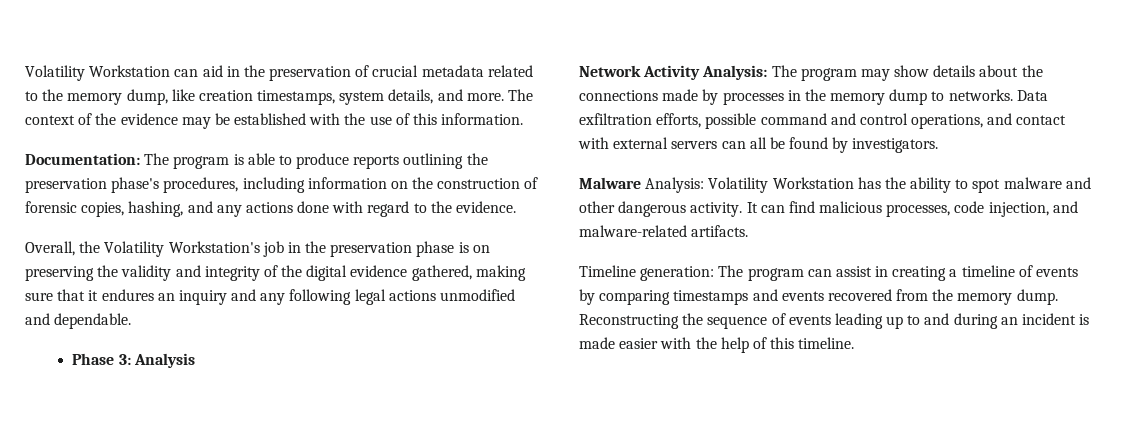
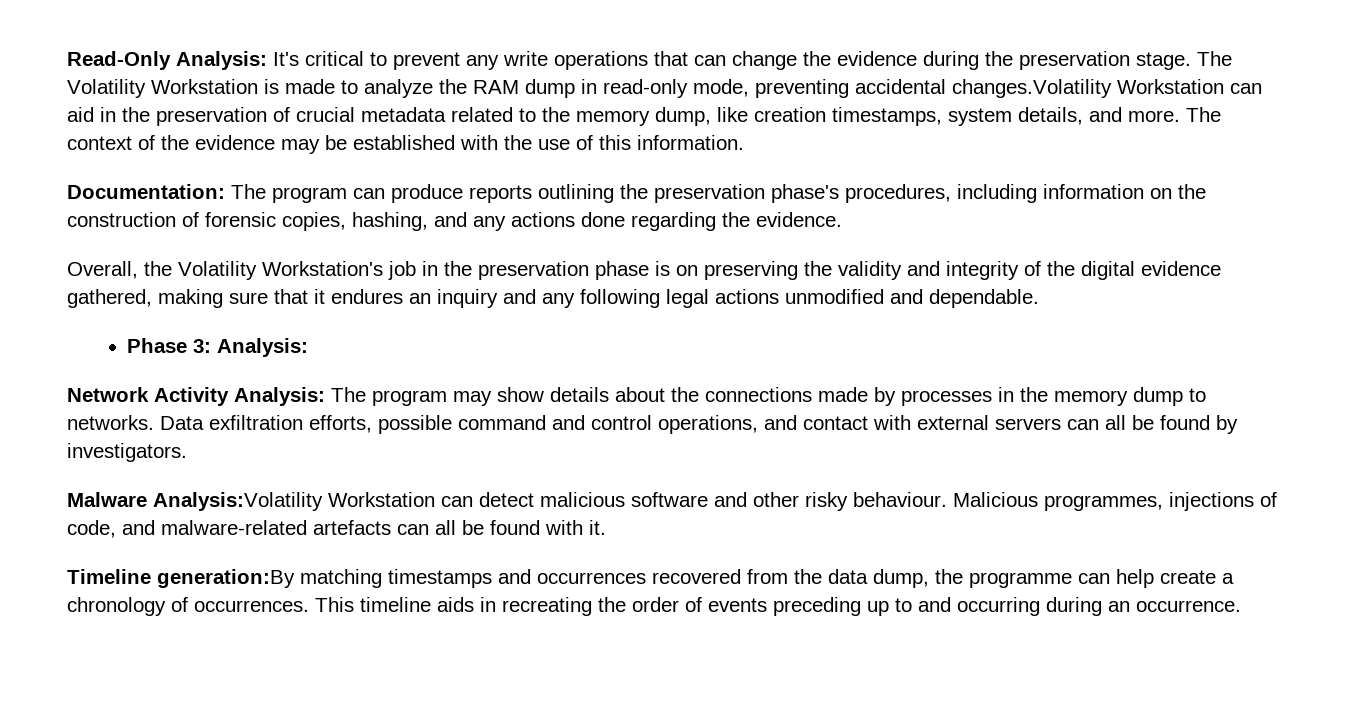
[25,65,85,81] Volatility -> [67,51,1232,70] [67,79,1112,98] Read-Only Analysis: It's critical to prevent any write operations that can change the evidence during the preservation stage. The Volatility Workstation is made to analyze the RAM dump in read-only mode, preventing accidental changes.Volatility
[233,153,292,165] is able to -> [353,188,385,199] can
[332,201,427,217] with regard to -> [631,212,716,231] regarding
[133,353,195,368] Analysis -> [217,338,309,357] Analysis:
[645,177,1091,193] [579,201,1078,217] [579,225,749,237] [579,265,1079,281] [579,289,671,305] Analysis: Volatility Workstation has the ability to spot malware and other dangerous activity. It can find malicious processes, code injection, and malware-related artifacts. // Timeline generation: The program can assist in creating a timeline of events by comparing -> [153,492,1277,511] [67,520,606,538] [67,569,382,588] Analysis:Volatility Workstation can detect malicious software and other risky behaviour. Malicious programmes, injections of code, and malware-related artefacts can all be found with it. // Timeline generation:By matching
[781,291,824,301] events -> [537,572,646,584] occurrences
[957,289,1058,305] [579,313,883,329] memory dump. Reconstructing the sequence of events leading -> [828,569,1234,588] [67,597,861,616] data dump, the programme can help create a chronology of occurrences. This timeline aids in recreating the order of events preceding
(950, 319) none -> [957,597,1040,616] occurring
[1022,313,1090,325] [579,337,855,353] incident is made easier with the help of this timeline. -> [1136,600,1241,612] occurrence.

